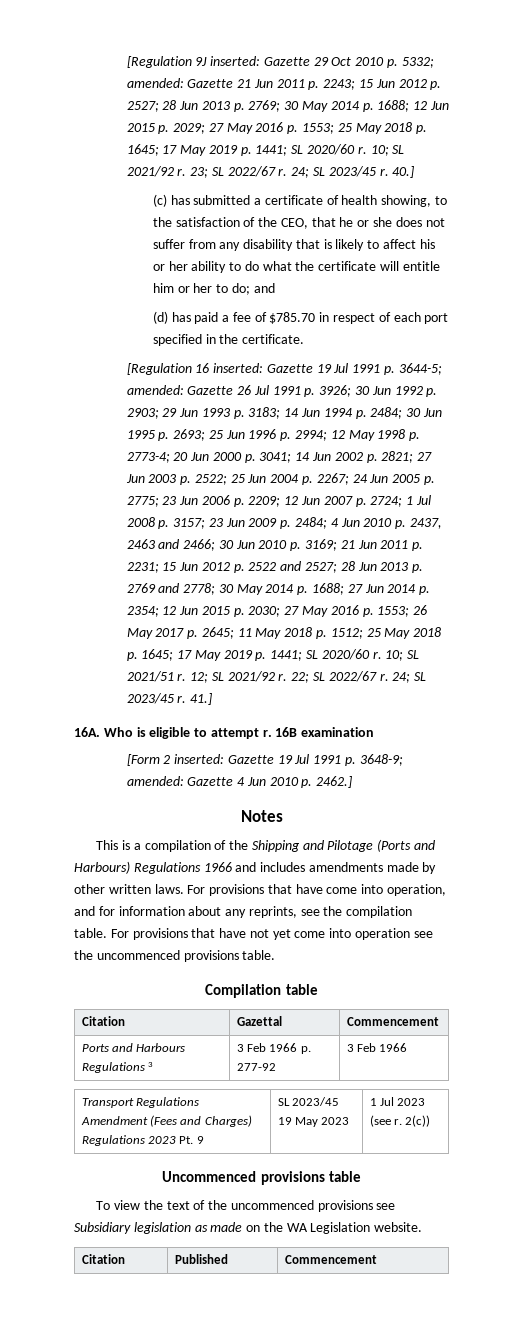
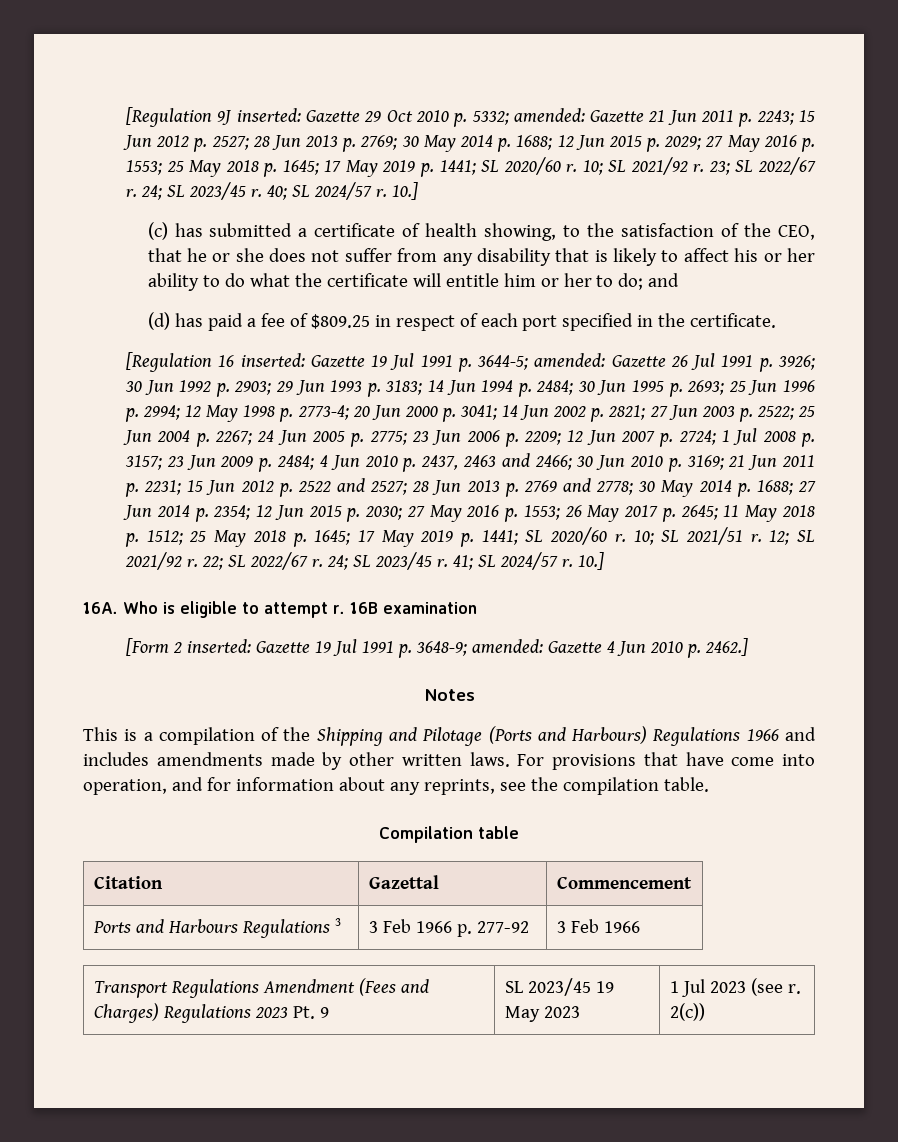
[392,166,415,178] 40.] -> [267,182,418,200] 40; SL 2024/57 r. 10.]
[269,312,316,324] $785.70 -> [310,314,370,329] $809.25
[190,693,213,705] 41.] -> [452,552,604,570] 41; SL 2024/57 r. 10.]
[110,928,433,940] [74,950,276,962] For provisions that have not yet come into operation see the uncommenced provisions table. -> (709, 784) none
[162,1171,361,1185] [96,1200,396,1212] [74,1222,423,1234] [81,1254,125,1264] [174,1254,228,1264] [284,1255,377,1264] // Uncommenced provisions table // To view the text of the uncommenced provisions see Subsidiary legislation as made on the WA Legislation website. // Citation | Published | Commencement -> (705, 1012) none

